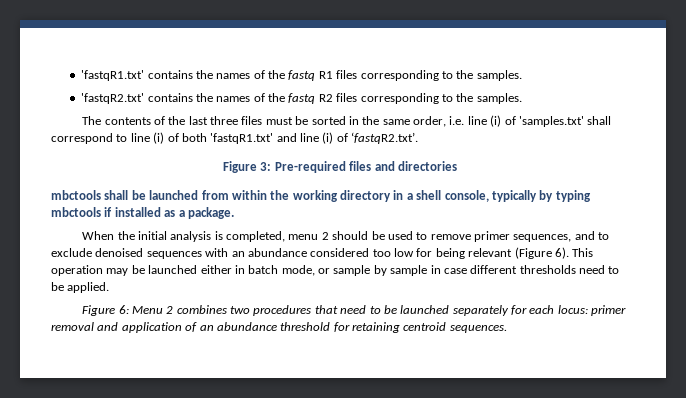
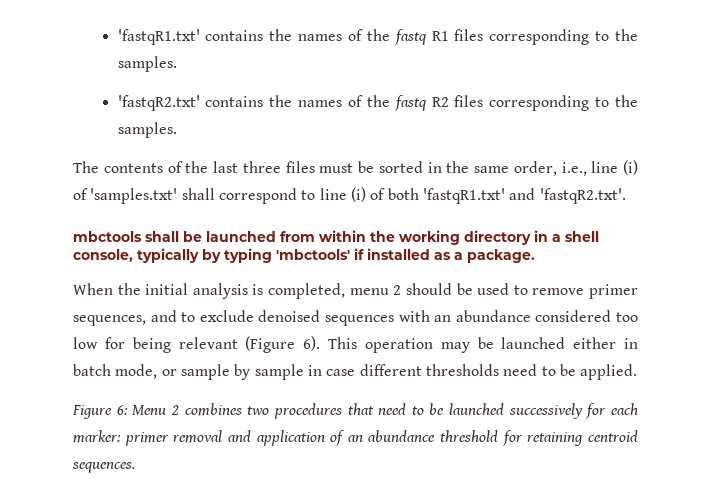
[449,116,465,125] i.e. -> [561,162,587,176] i.e.,
[300,132,419,144] [223,161,457,173] line (i) of ‘fastqR2.txt’. // Figure 3: Pre-required files and directories -> [539,188,626,204] 'fastqR2.txt'.
[51,207,101,217] mbctools -> [276,249,350,260] 'mbctools'
[452,305,509,316] separately -> [508,403,583,419] successively
[557,305,588,314] locus: -> [73,430,121,443] marker:

